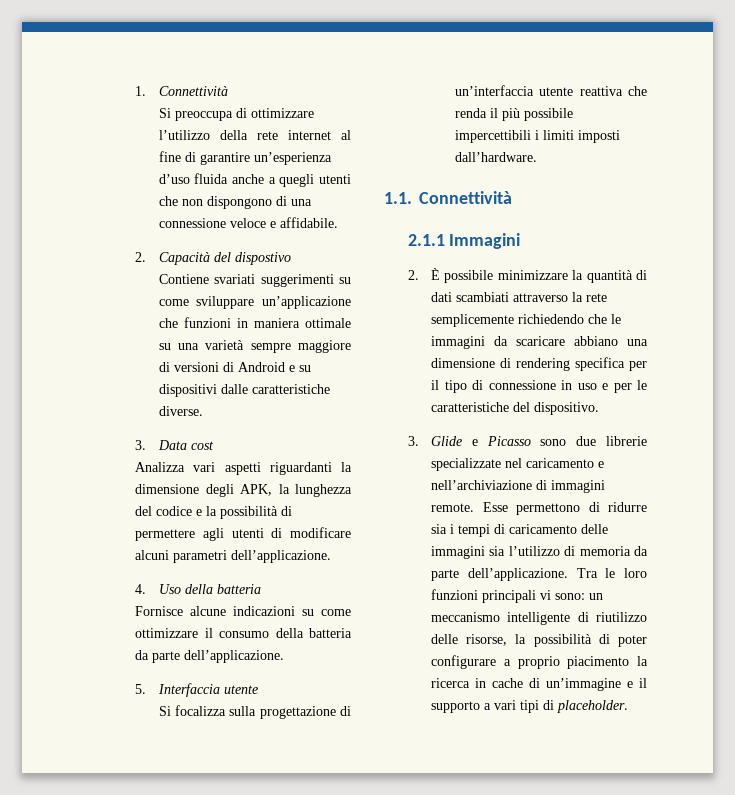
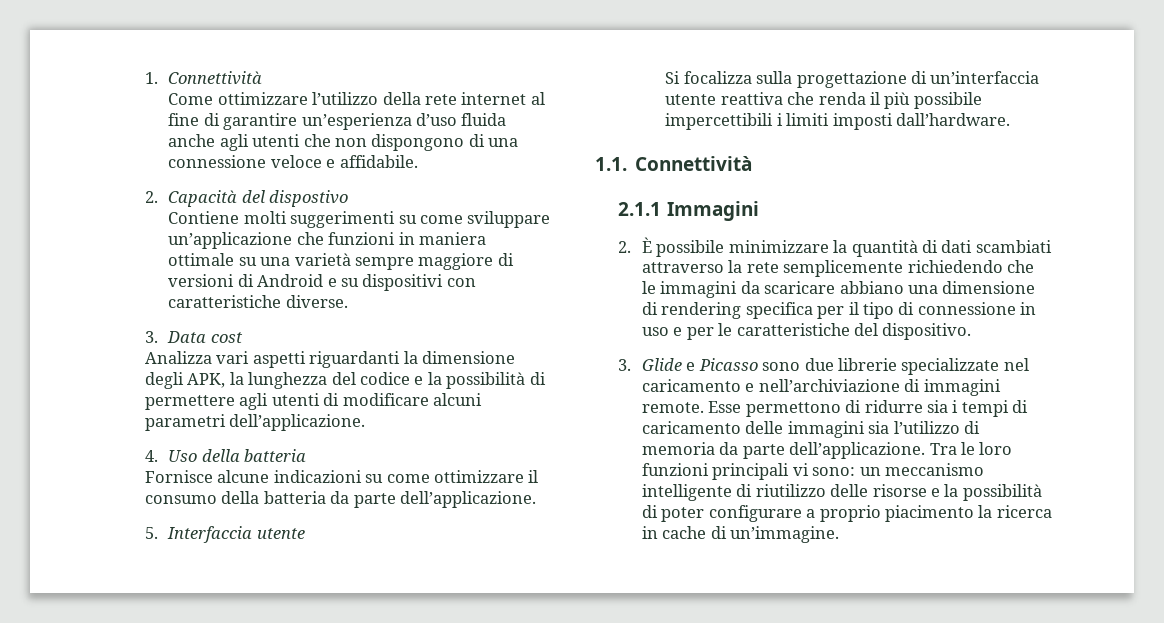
[158,108,247,121] Si preoccupa di -> [168,93,214,105] Come
[268,174,315,187] a quegli -> [219,134,249,151] agli
[214,274,256,284] svariati -> [243,211,287,224] molti
[220,384,248,394] dalle -> [446,278,476,287] con
[466,634,508,646] risorse, -> [872,484,941,497] risorse e
[546,678,647,691] [431,700,629,713] un’immagine e il supporto a vari tipi di placeholder. -> [730,526,840,543] un’immagine.

